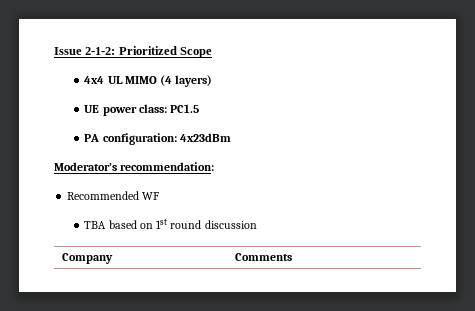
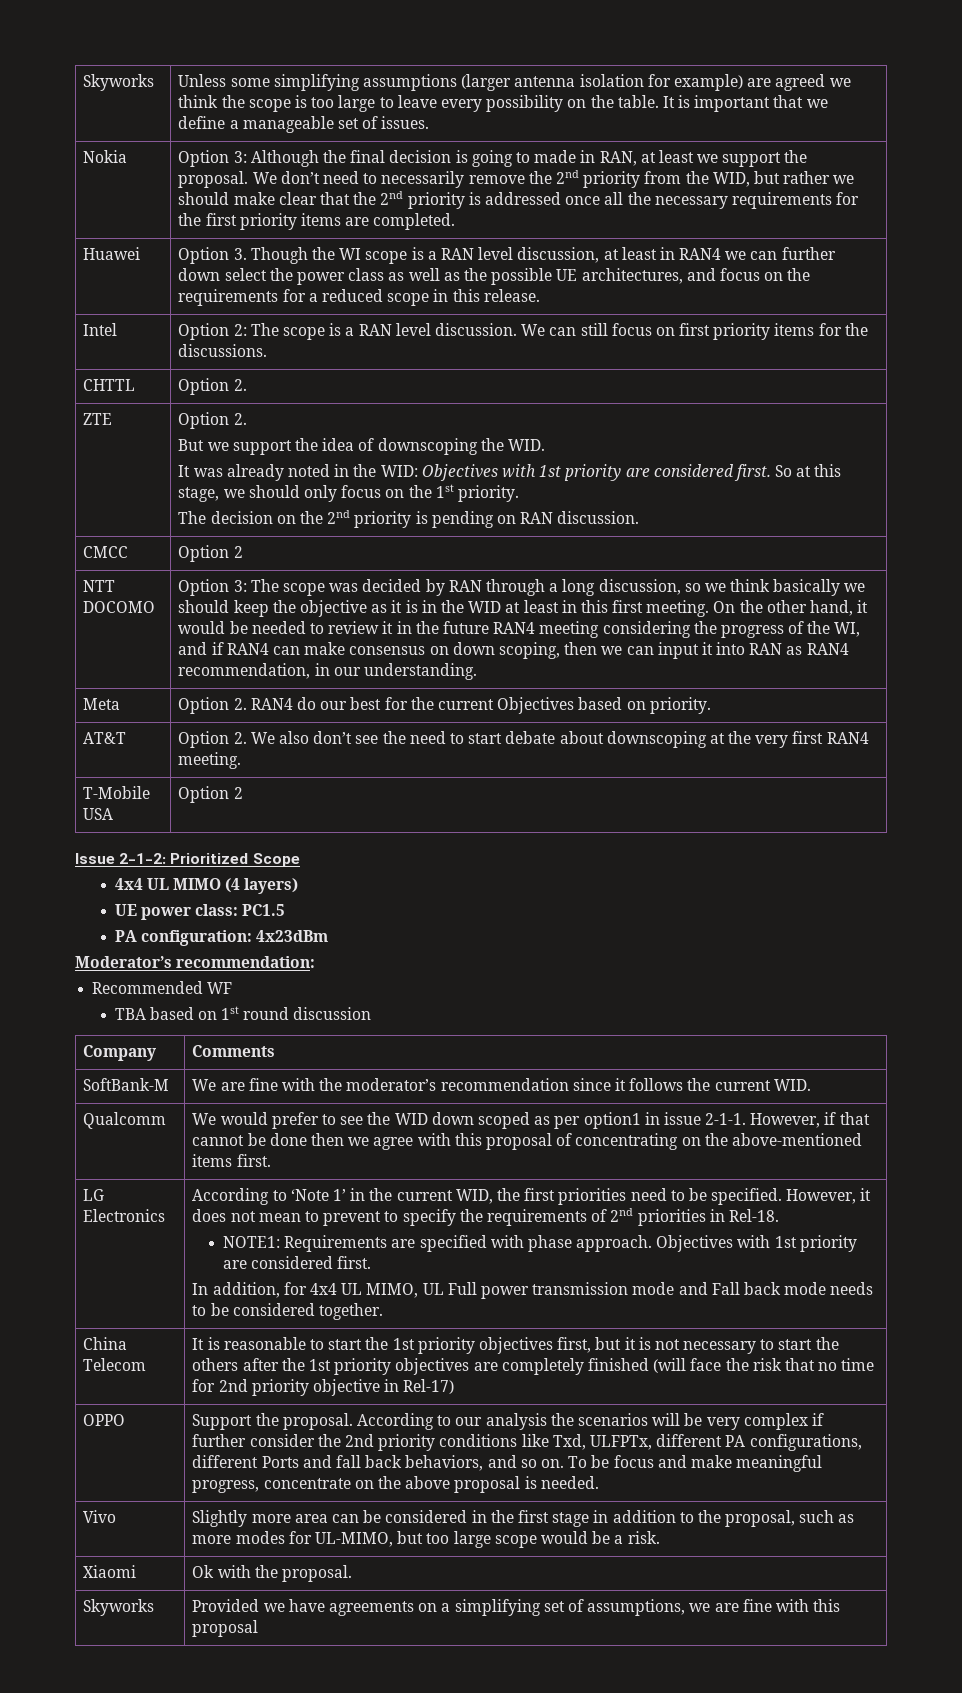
(54, 51) none -> [83,74,155,91] [178,74,851,91] [178,95,828,112] [178,116,430,133] [83,150,128,163] [178,150,808,167] [178,170,855,188] [178,191,860,209] [178,213,456,230] [83,247,141,260] [178,247,836,264] [178,268,811,285] [178,289,540,306] [83,323,118,336] [178,323,868,340] [178,344,268,357] [83,379,136,391] [178,378,247,395] [83,413,113,425] [178,412,247,429] [178,438,545,455] [178,464,842,481] [178,484,519,502] [178,510,640,528] [83,546,129,558] [178,545,243,562] [83,580,116,592] [83,601,156,613] [178,579,866,596] [178,600,869,617] [178,621,861,638] [178,642,849,659] [178,663,478,680] [83,698,121,710] [178,697,711,714] [83,732,127,744] [178,731,869,748] [178,752,242,769] [83,786,151,799] [83,808,114,820] [178,786,243,803] Skyworks | Unless some simplifying assumptions (larger antenna isolation for example) are agreed we think the scope is too large to leave every possibility on the table. It is important that we define a manageable set of issues. // Nokia | Option 3: Although the final decision is going to made in RAN, at least we support the proposal. We don’t need to necessarily remove the 2nd priority from the WID, but rather we should make clear that the 2nd priority is addressed once all the necessary requirements for the first priority items are completed. // Huawei | Option 3. Though the WI scope is a RAN level discussion, at least in RAN4 we can further down select the power class as well as the possible UE architectures, and focus on the requirements for a reduced scope in this release. // Intel | Option 2: The scope is a RAN level discussion. We can still focus on first priority items for the discussions. // CHTTL | Option 2. // ZTE | Option 2. // But we support the idea of downscoping the WID. // It was already noted in the WID: Objectives with 1st priority are considered first. So at this stage, we should only focus on the 1st priority. // The decision on the 2nd priority is pending on RAN discussion. // CMCC | Option 2 // NTT DOCOMO | Option 3: The scope was decided by RAN through a long discussion, so we think basically we should keep the objective as it is in the WID at least in this first meeting. On the other hand, it would be needed to review it in the future RAN4 meeting considering the progress of the WI, and if RAN4 can make consensus on down scoping, then we can input it into RAN as RAN4 recommendation, in our understanding. // Meta | Option 2. RAN4 do our best for the current Objectives based on priority. // AT&T | Option 2. We also don’t see the need to start debate about downscoping at the very first RAN4 meeting. // T-Mobile USA | Option 2 //
(292, 257) none -> [83,1078,170,1091] [192,1078,811,1091] [83,1112,167,1129] [192,1112,870,1129] [192,1133,862,1150] [192,1154,271,1167] [83,1189,105,1201] [83,1209,166,1222] [192,1188,872,1205] [192,1208,779,1226] [223,1235,857,1252] [223,1256,372,1269] [192,1282,874,1299] [192,1303,384,1320] [83,1337,128,1350] [83,1358,147,1371] [192,1337,839,1354] [192,1358,875,1375] [192,1379,455,1396] [83,1414,126,1426] [192,1413,824,1430] [192,1434,862,1451] [192,1455,823,1472] [192,1476,599,1493] [83,1510,117,1523] [192,1510,855,1527] [192,1531,660,1548] [83,1565,137,1578] [192,1565,353,1582] [83,1599,155,1616] [192,1599,841,1616] [192,1620,259,1637] // SoftBank-M | We are fine with the moderator’s recommendation since it follows the current WID. // Qualcomm | We would prefer to see the WID down scoped as per option1 in issue 2-1-1. However, if that cannot be done then we agree with this proposal of concentrating on the above-mentioned items first. // LG Electronics | According to ‘Note 1’ in the current WID, the first priorities need to be specified. However, it does not mean to prevent to specify the requirements of 2nd priorities in Rel-18. // NOTE1: Requirements are specified with phase approach. Objectives with 1st priority are considered first. // In addition, for 4x4 UL MIMO, UL Full power transmission mode and Fall back mode needs to be considered together. // China Telecom | It is reasonable to start the 1st priority objectives first, but it is not necessary to start the others after the 1st priority objectives are completely finished (will face the risk that no time for 2nd priority objective in Rel-17) // OPPO | Support the proposal. According to our analysis the scenarios will be very complex if further consider the 2nd priority conditions like Txd, ULFPTx, different PA configurations, different Ports and fall back behaviors, and so on. To be focus and make meaningful progress, concentrate on the above proposal is needed. // Vivo | Slightly more area can be considered in the first stage in addition to the proposal, such as more modes for UL-MIMO, but too large scope would be a risk. // Xiaomi | Ok with the proposal. // Skyworks | Provided we have agreements on a simplifying set of assumptions, we are fine with this proposal

